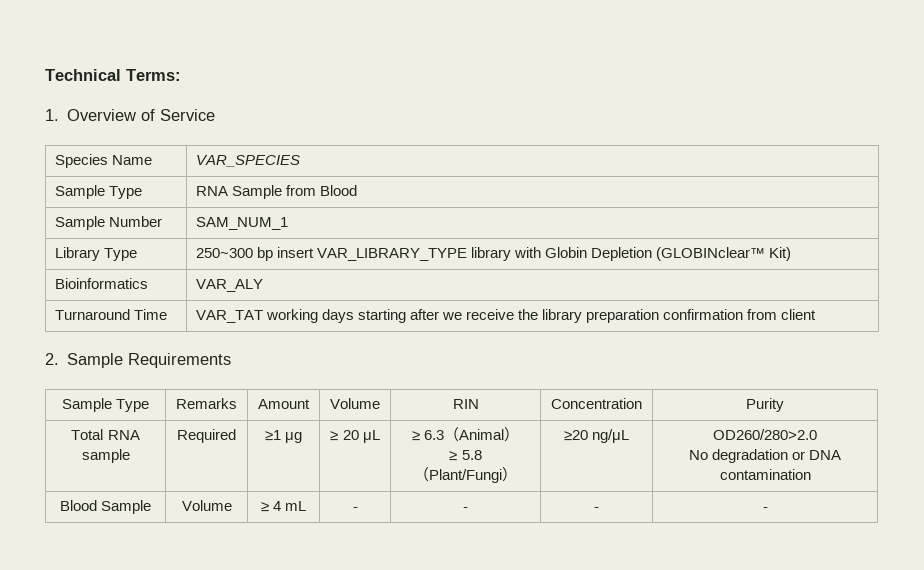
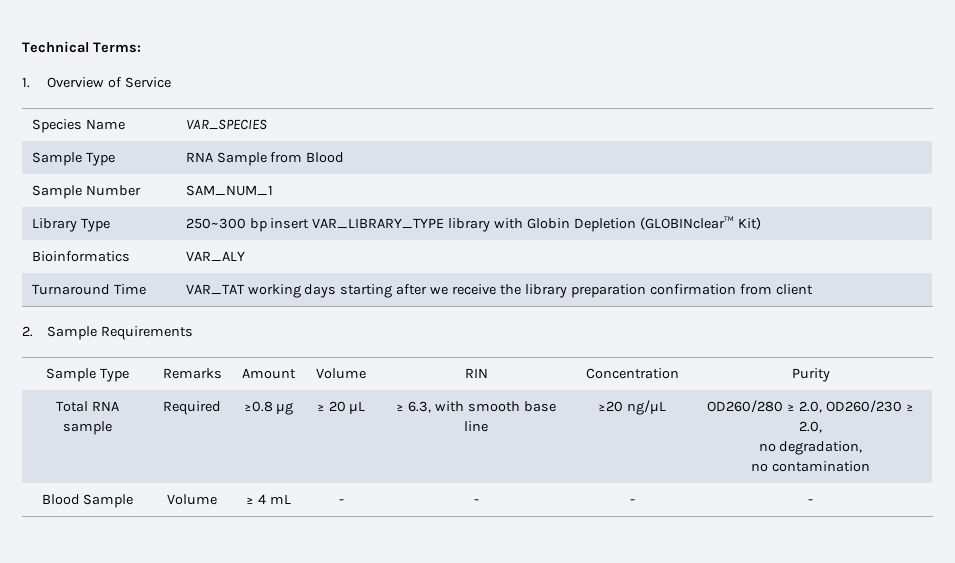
[264,430,281,441] ≥1 -> [243,401,273,412] ≥0.8
[424,427,520,442] [449,450,482,461] [414,467,517,483] [563,429,630,443] [713,429,817,440] [688,449,842,463] 6.3（Animal） // ≥ 5.8（Plant/Fungi） | ≥20 ng/μL | OD260/280>2.0 // No degradation or DNA -> [408,401,556,413] [464,421,488,432] [598,400,666,415] [707,400,914,413] [799,421,822,433] [758,441,863,455] [751,463,769,472] 6.3, with smooth base line | ≥20 ng/μL | OD260/280 ≥ 2.0, OD260/230 ≥ 2.0, // no degradation, // no

